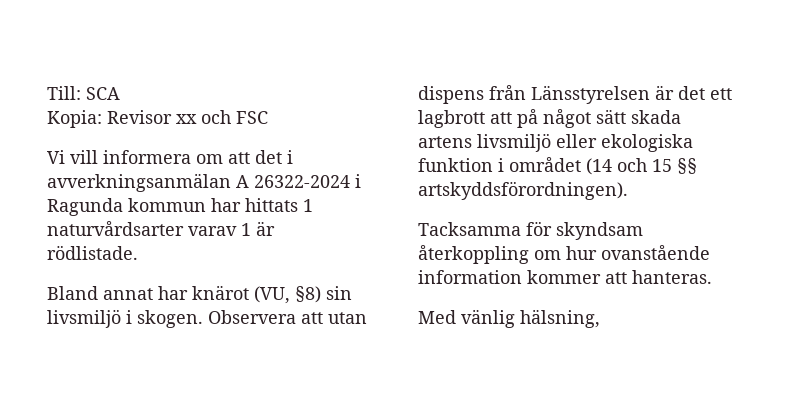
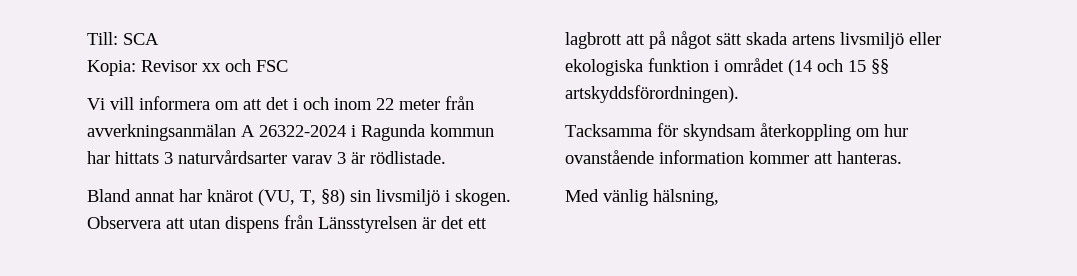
(293, 157) none -> [303,96,474,110] och inom 22 meter från
[303,199,313,212] 1 -> [164,152,173,164] 3
[241,223,251,236] 1 -> [337,152,346,164] 3
(290, 295) none -> [300,190,316,205] T,

